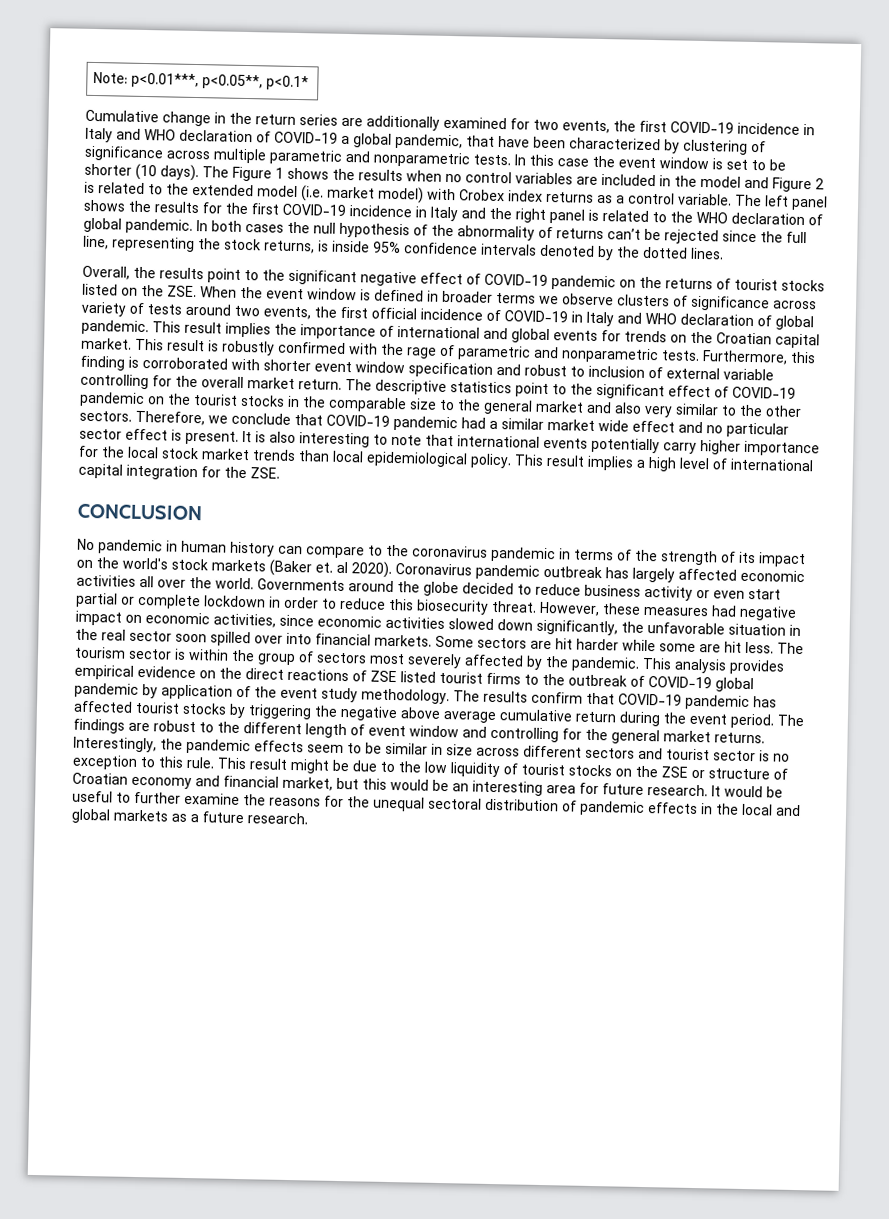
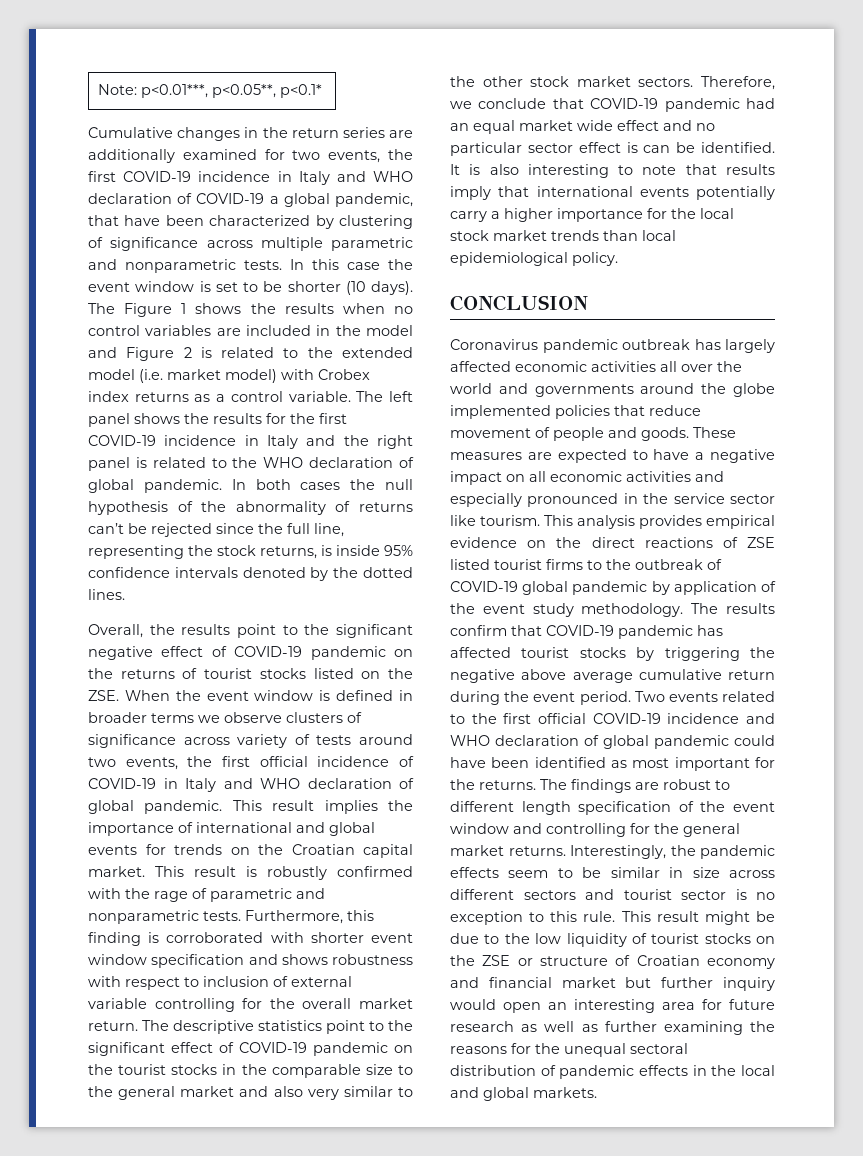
[162,111,211,127] change -> [177,127,241,141] changes
[524,364,567,377] robust -> [281,954,413,965] [88,976,180,990] shows robustness with respect
(802, 411) none -> [530,76,631,87] stock market
[489,418,544,430] a similar -> [450,120,515,134] an equal
[185,430,239,445] present. -> [643,142,775,153] can be identified.
(454, 440) none -> [726,164,775,175] [450,186,530,200] results imply that
(697, 448) none -> [491,211,500,219] a
[514,454,814,472] [78,463,280,481] [77,503,202,521] [77,538,806,568] [76,557,392,578] This result implies a high level of international capital integration for the ZSE. // CONCLUSION // No pandemic in human history can compare to the coronavirus pandemic in terms of the strength of its impact on the world's stock markets (Baker et. al 2020). -> [450,295,588,311] // CONCLUSION //
[215,577,781,601] [75,592,797,621] [75,610,801,637] [75,628,804,655] [74,646,640,672] world. Governments around the globe decided to reduce business activity or even start partial or complete lockdown in order to reduce this biosecurity threat. However, these measures had negative impact on economic activities, since economic activities slowed down significantly, the unfavorable situation in the real sector soon spilled over into financial markets. Some sectors are hit harder while some are hit less. The tourism sector is within the group of sectors most severely affected by the pandemic. -> [450,383,775,397] [450,405,701,419] [450,427,736,441] [450,449,775,463] [450,471,724,485] [450,493,775,507] [450,515,540,526] world and governments around the globe implemented policies that reduce movement of people and goods. These measures are expected to have a negative impact on all economic activities and especially pronounced in the service sector like tourism.
(774, 721) none -> [634,691,775,702] [450,713,775,724] [450,735,775,749] [450,757,775,771] [450,779,536,790] Two events related to the first official COVID-19 incidence and WHO declaration of global pandemic could have been identified as most important for the returns.
[217,721,240,733] the -> (730, 785) none
[350,724,365,736] of -> [578,801,726,815] specification of the
[282,776,449,792] market, but this would be -> [561,977,775,991] [450,999,541,1013] market but further inquiry would open
[647,784,783,798] [72,790,240,805] research. It would be useful to further examine -> [450,1021,743,1035] research as well as further examining
[113,809,308,825] markets as a future research. -> [533,1087,597,1098] markets.

